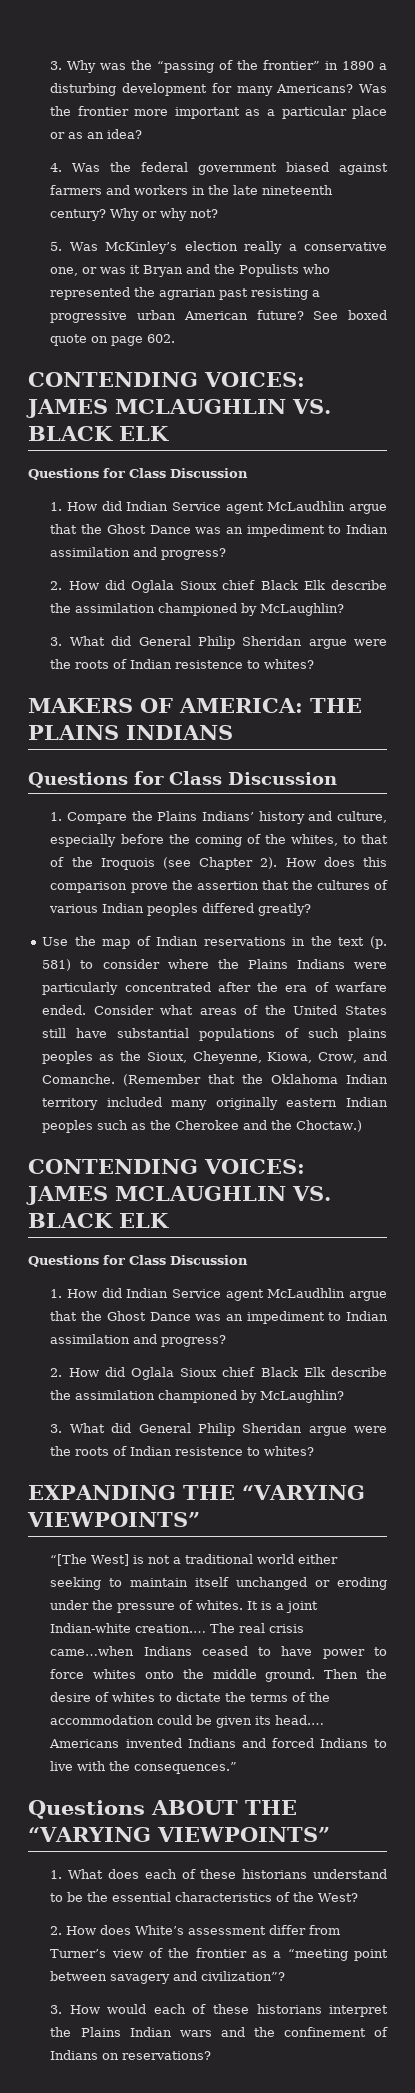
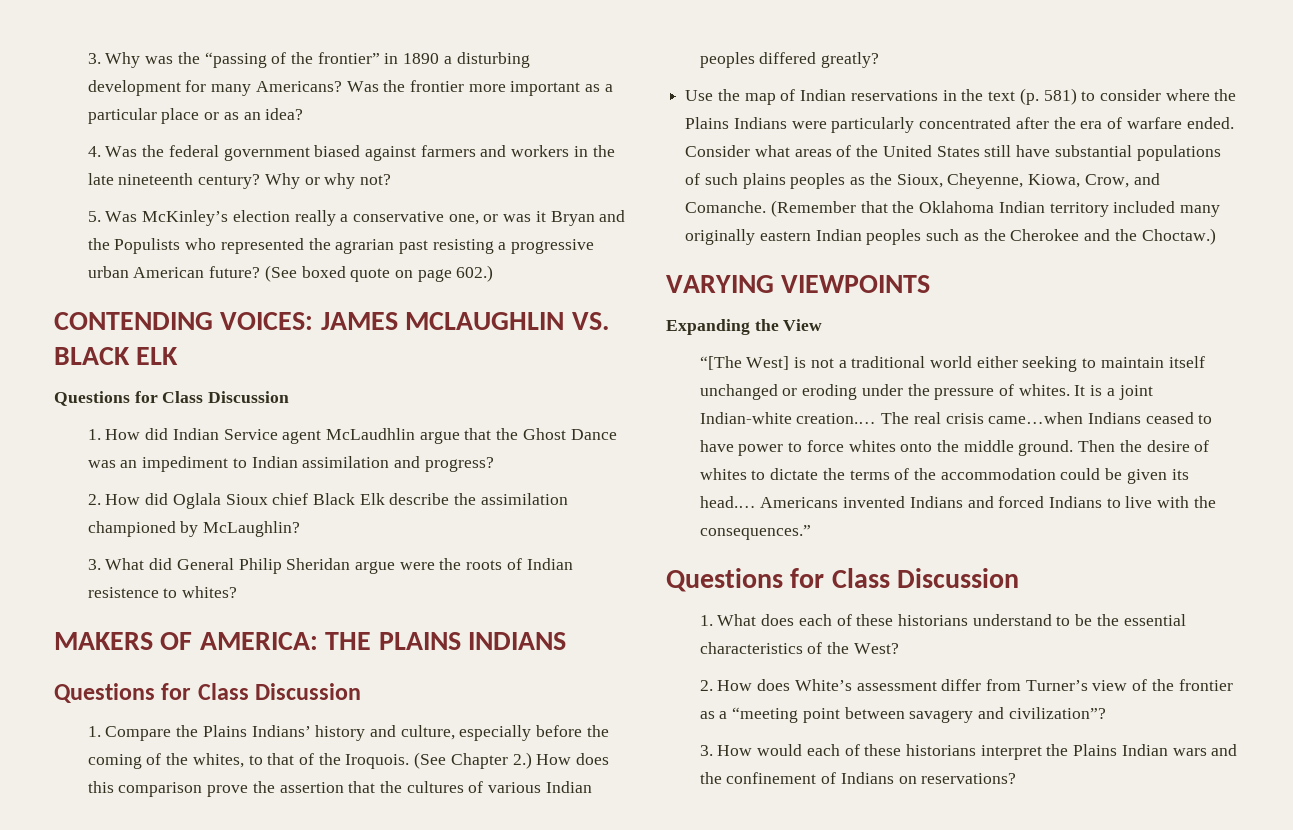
[313,311,339,320] See -> [264,265,297,282] (See
[147,334,176,343] 602. -> [456,265,494,282] 602.)
[100,857,278,870] Iroquois (see Chapter 2). -> [345,752,532,769] Iroquois. (See Chapter 2.)
[28,1159,305,1174] [26,1186,331,1205] [28,1213,169,1228] [28,1255,248,1267] [50,1288,387,1301] [50,1311,388,1324] [50,1334,227,1347] [50,1367,387,1380] [50,1390,345,1403] [50,1423,387,1436] [50,1446,315,1456] [28,1485,365,1500] [27,1512,200,1527] CONTENDING VOICES: JAMES MCLAUGHLIN VS. BLACK ELK // Questions for Class Discussion // 1. How did Indian Service agent McLaudhlin argue that the Ghost Dance was an impediment to Indian assimilation and progress? // 2. How did Oglala Sioux chief Black Elk describe the assimilation championed by McLaughlin? // 3. What did General Philip Sheridan argue were the roots of Indian resistence to whites? // EXPANDING THE “VARYING VIEWPOINTS” -> [666,275,931,293] [666,319,823,335] VARYING VIEWPOINTS // Expanding the View
[151,1800,297,1815] [28,1827,330,1842] ABOUT THE “VARYING VIEWPOINTS” -> [790,568,1020,588] for Class Discussion

